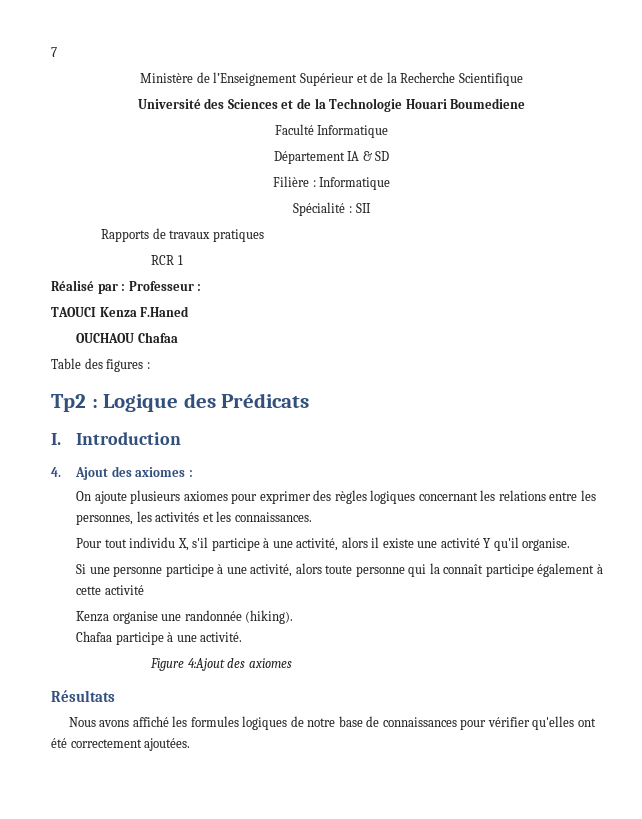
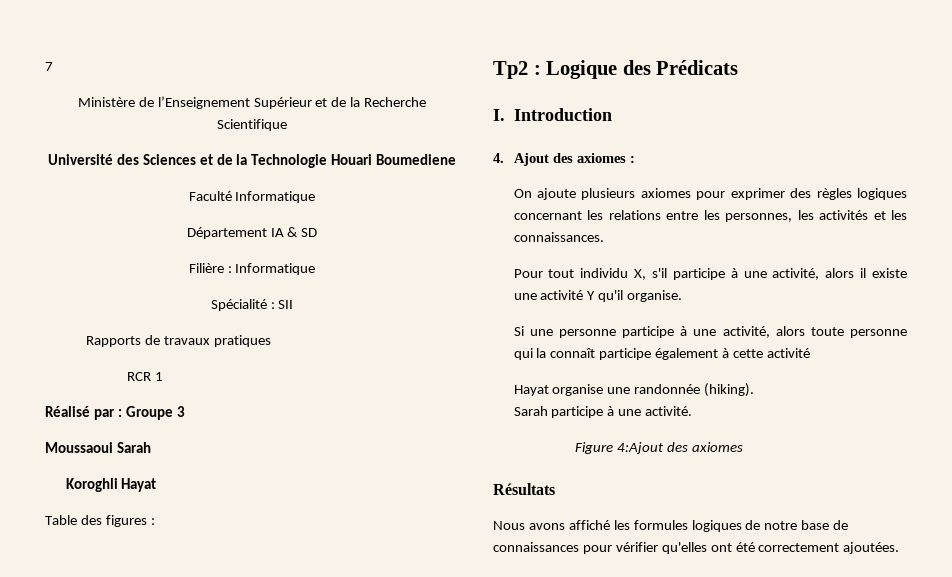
[128,281,202,291] [51,306,190,317] [76,332,178,343] Professeur : // TAOUCI Kenza F.Haned // OUCHAOU Chafaa -> [125,406,185,420] [45,442,151,453] [65,478,157,492] Groupe 3 // Moussaoui Sarah // Koroghli Hayat
[76,611,110,622] Kenza -> [513,385,549,396] Hayat
[76,631,113,642] Chafaa -> [513,406,548,416] Sarah

